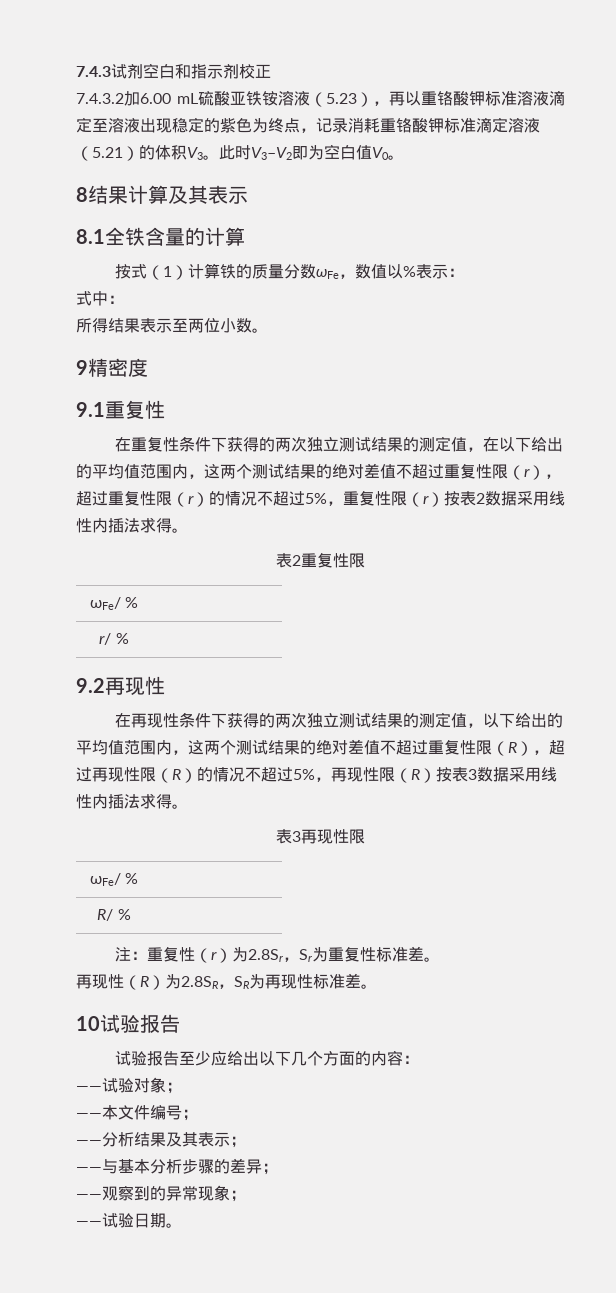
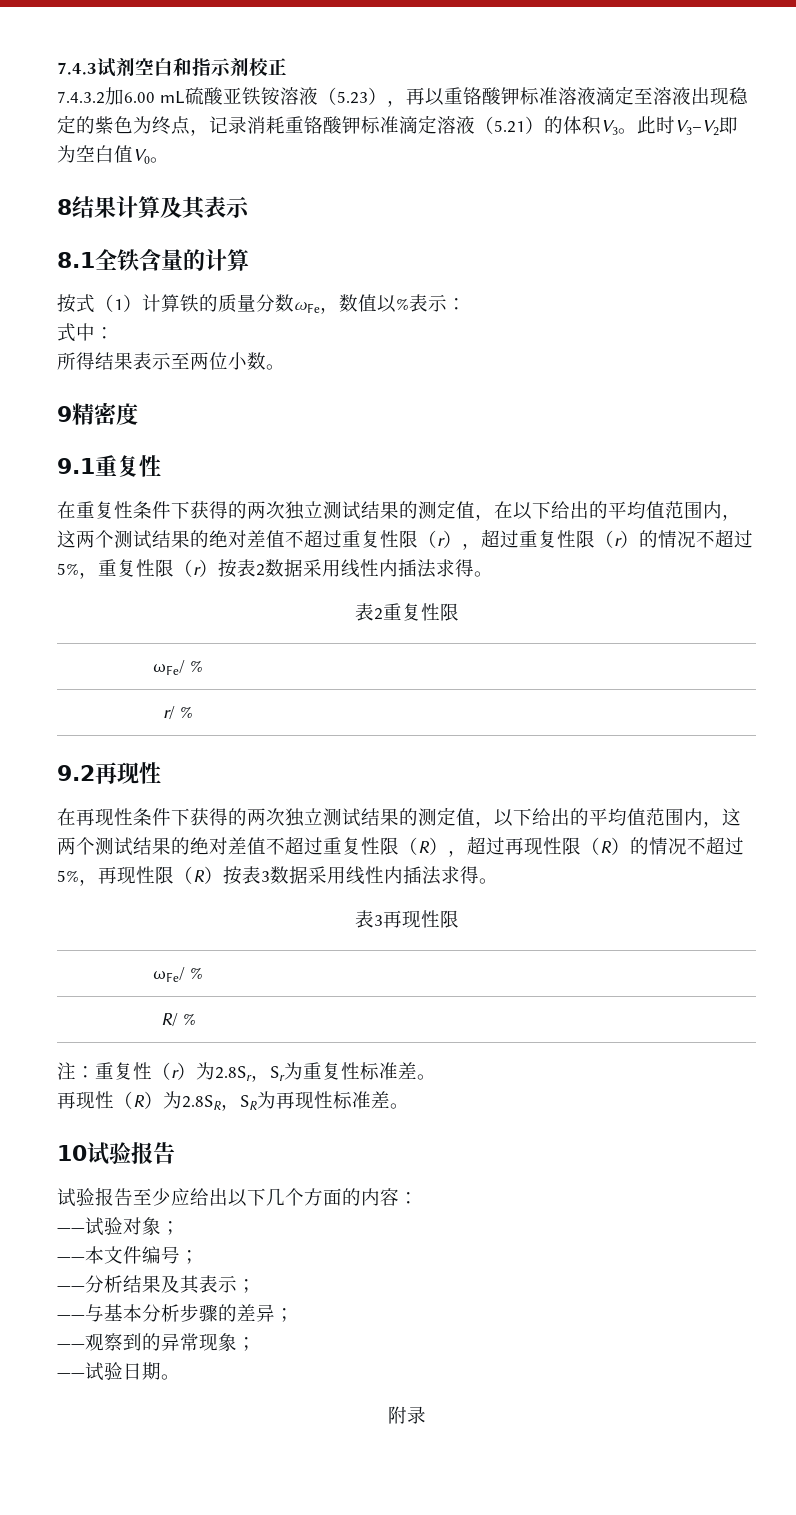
(182, 1225) none -> [387,1406,426,1424] // 附录

